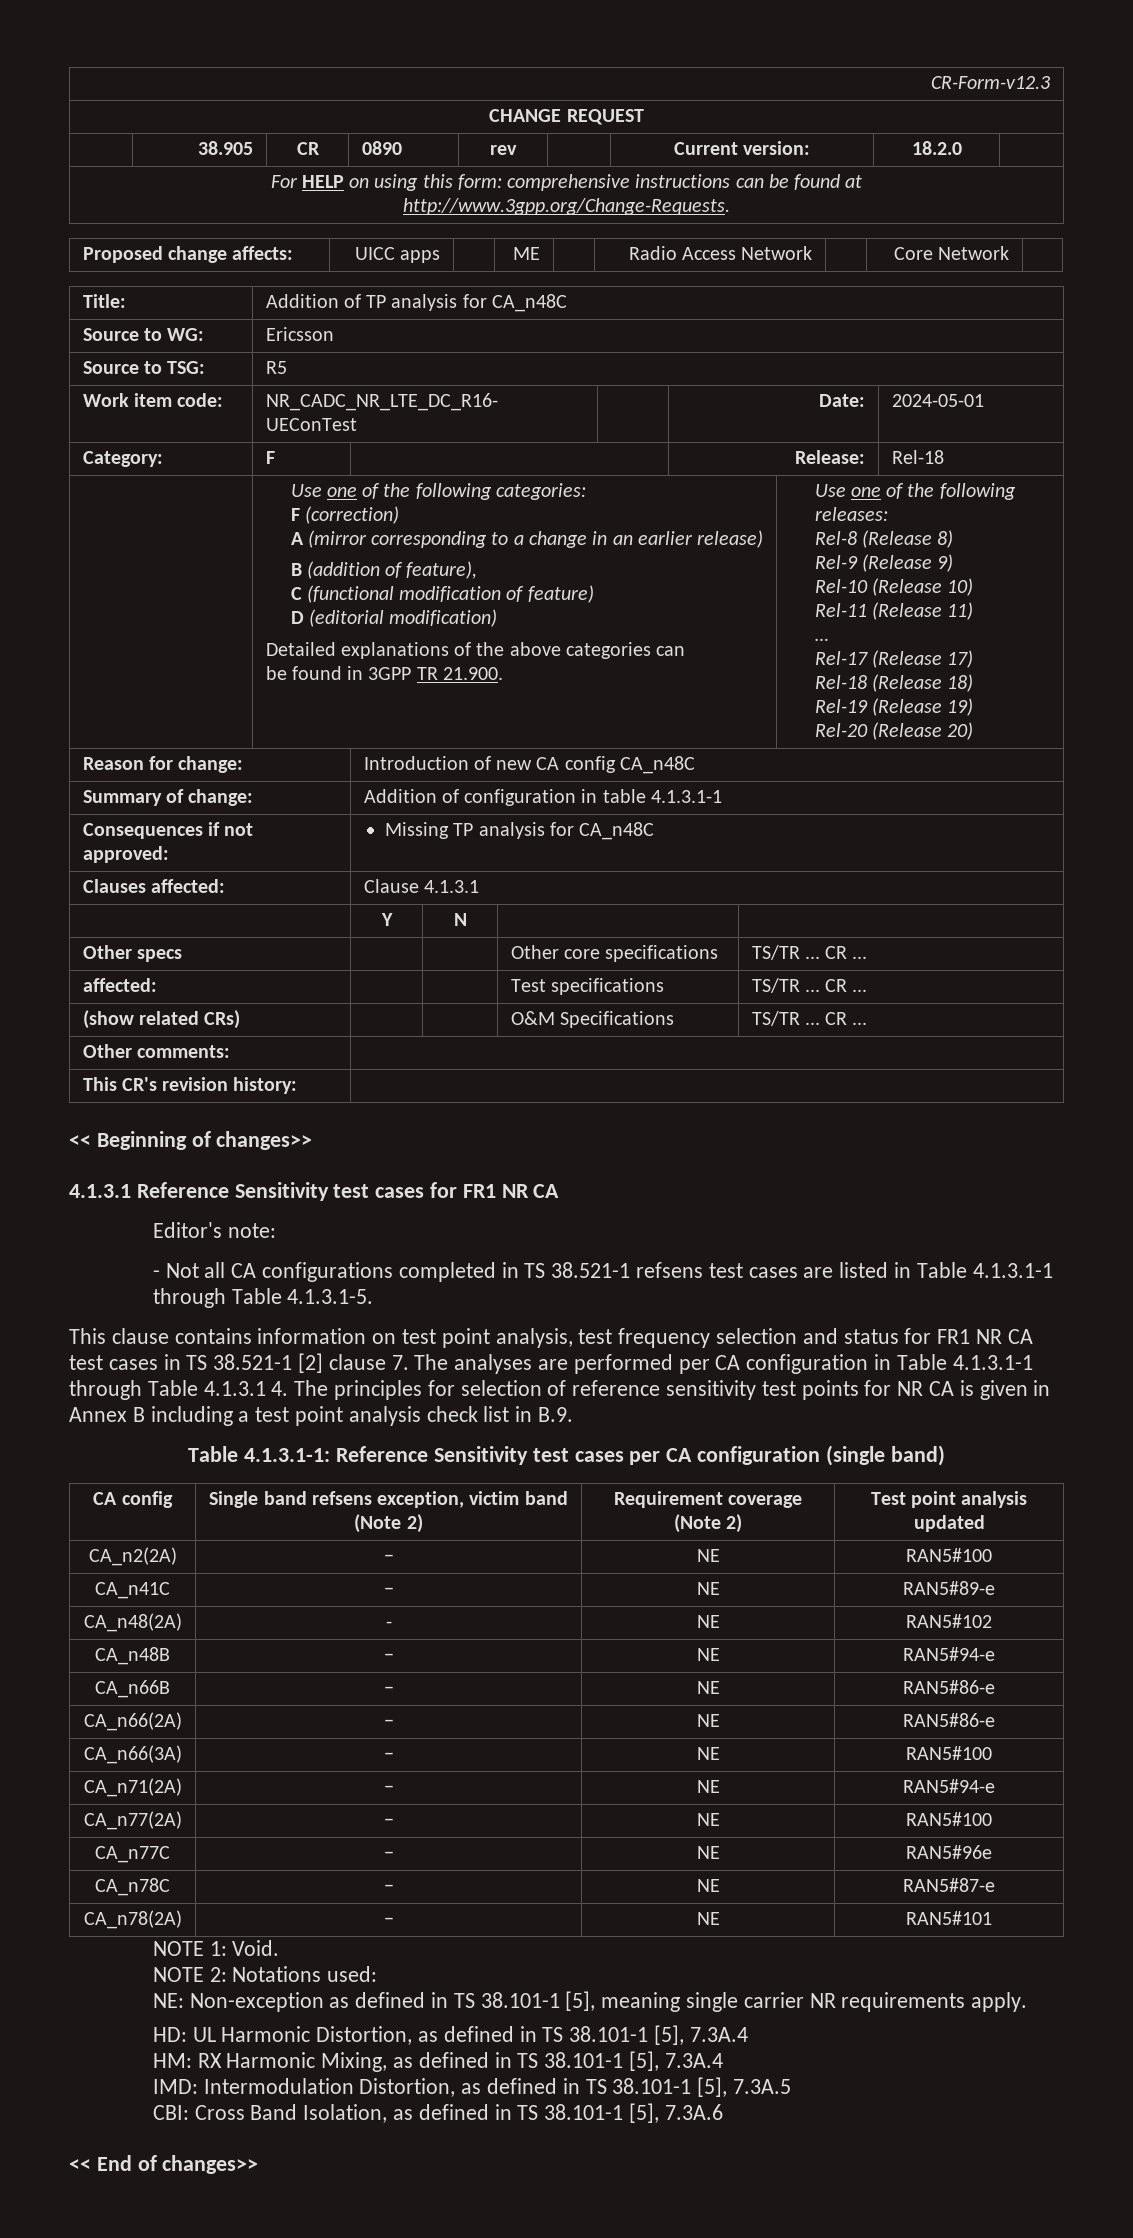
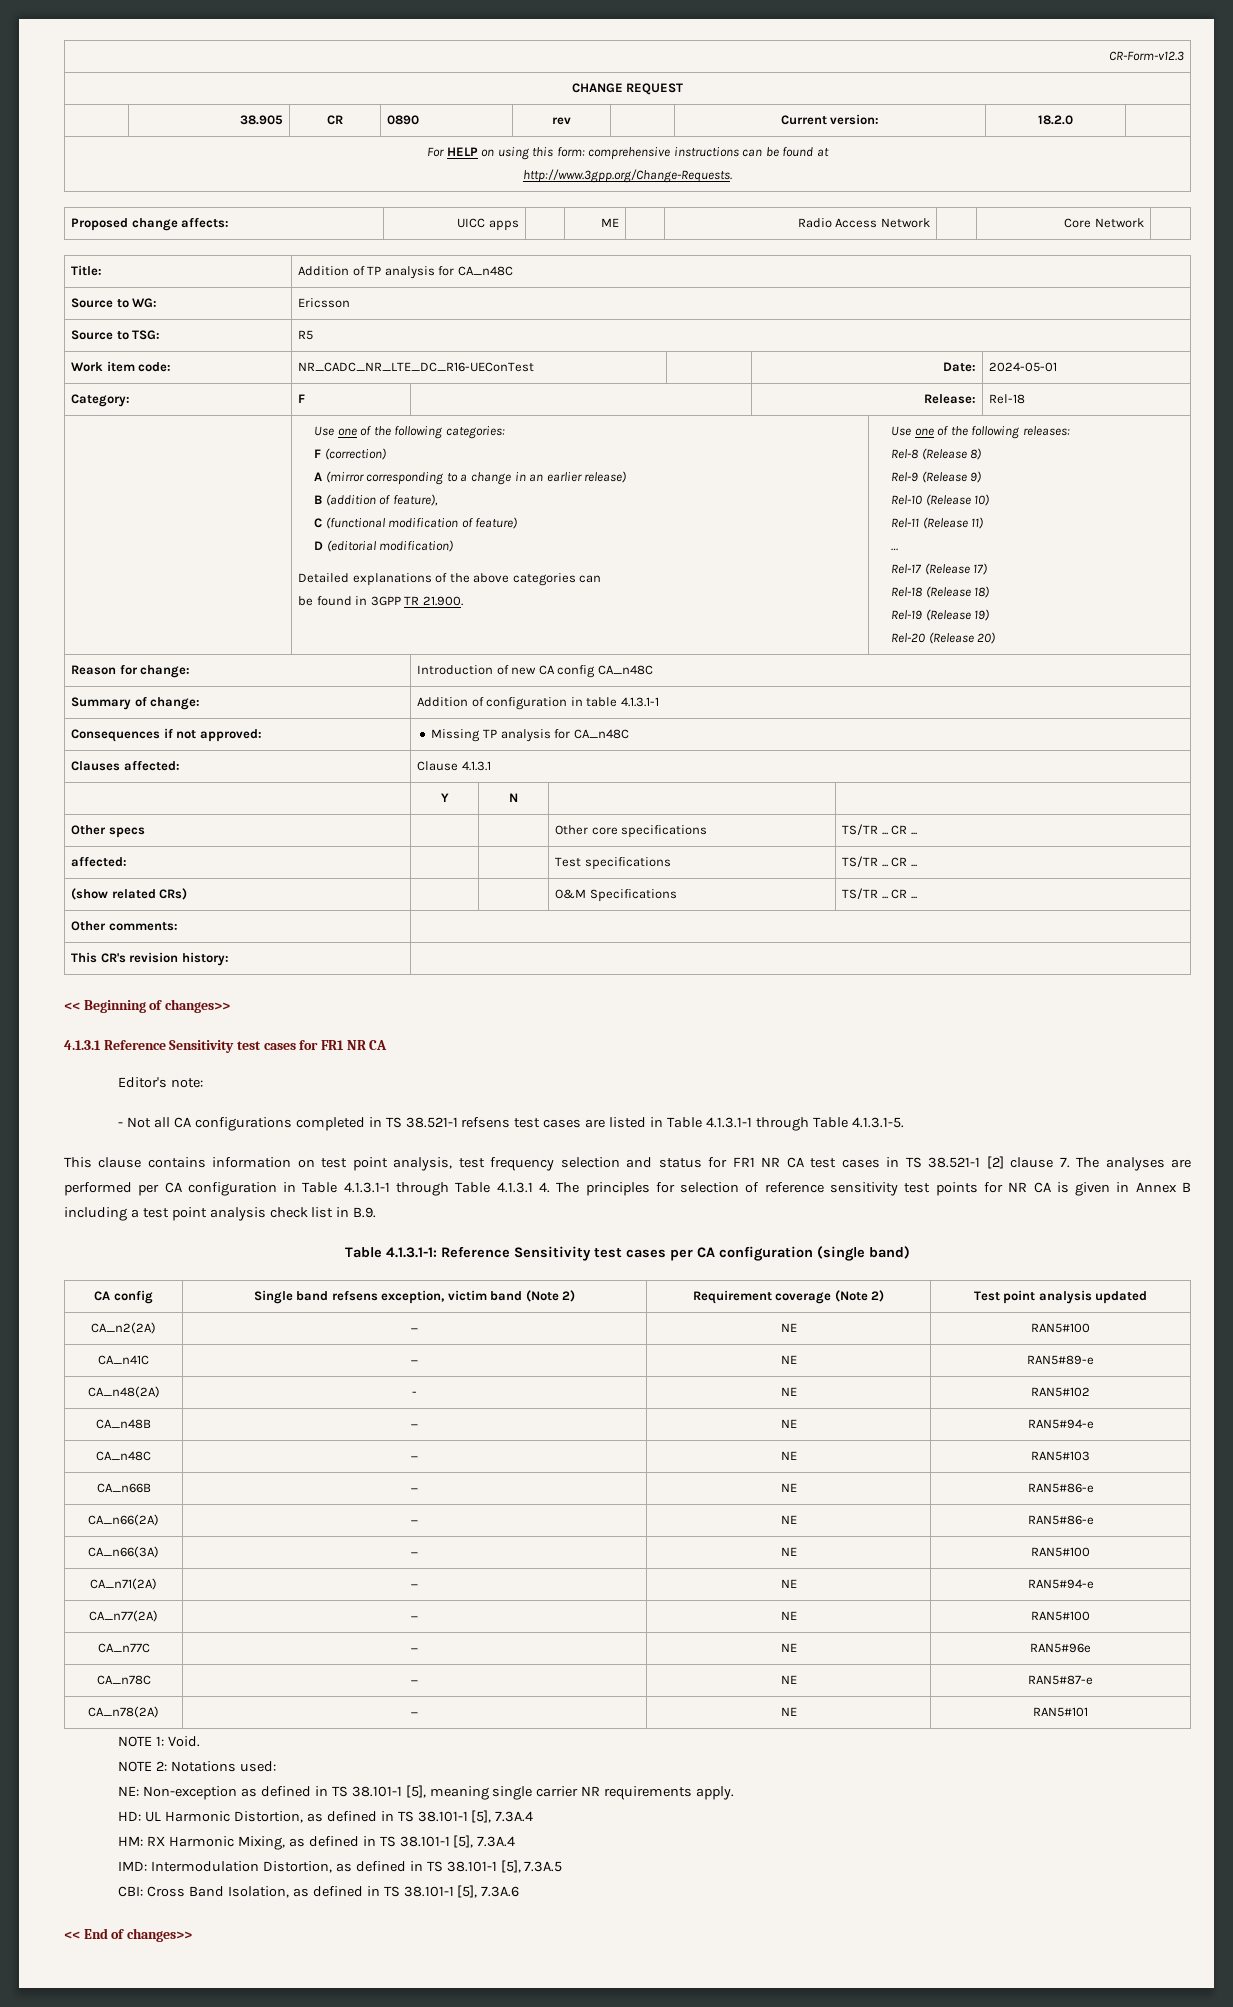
(995, 1654) none -> [96,1451,151,1461] [411,1456,418,1460] [780,1451,797,1460] [1031,1451,1090,1461] // CA_n48C | − | NE | RAN5#103

